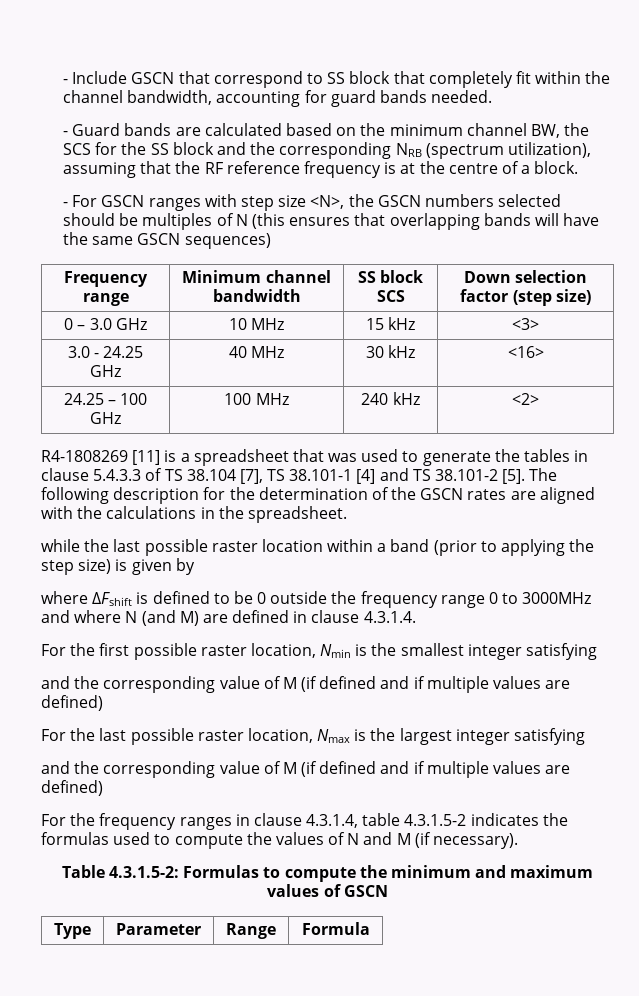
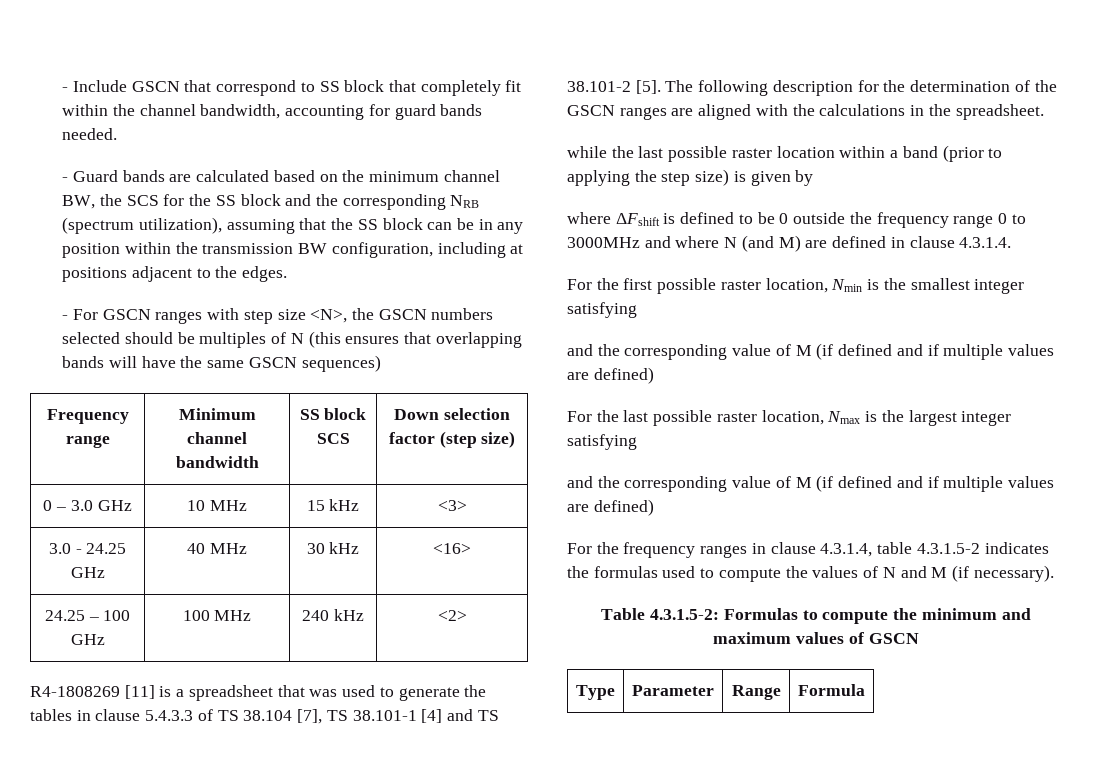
[204,161,579,178] RF reference frequency is at the centre of a block. -> [357,218,524,234] [62,242,524,258] [62,266,288,282] SS block can be in any position within the transmission BW configuration, including at positions adjacent to the edges.
[467,489,507,500] rates -> [619,107,667,120] ranges

